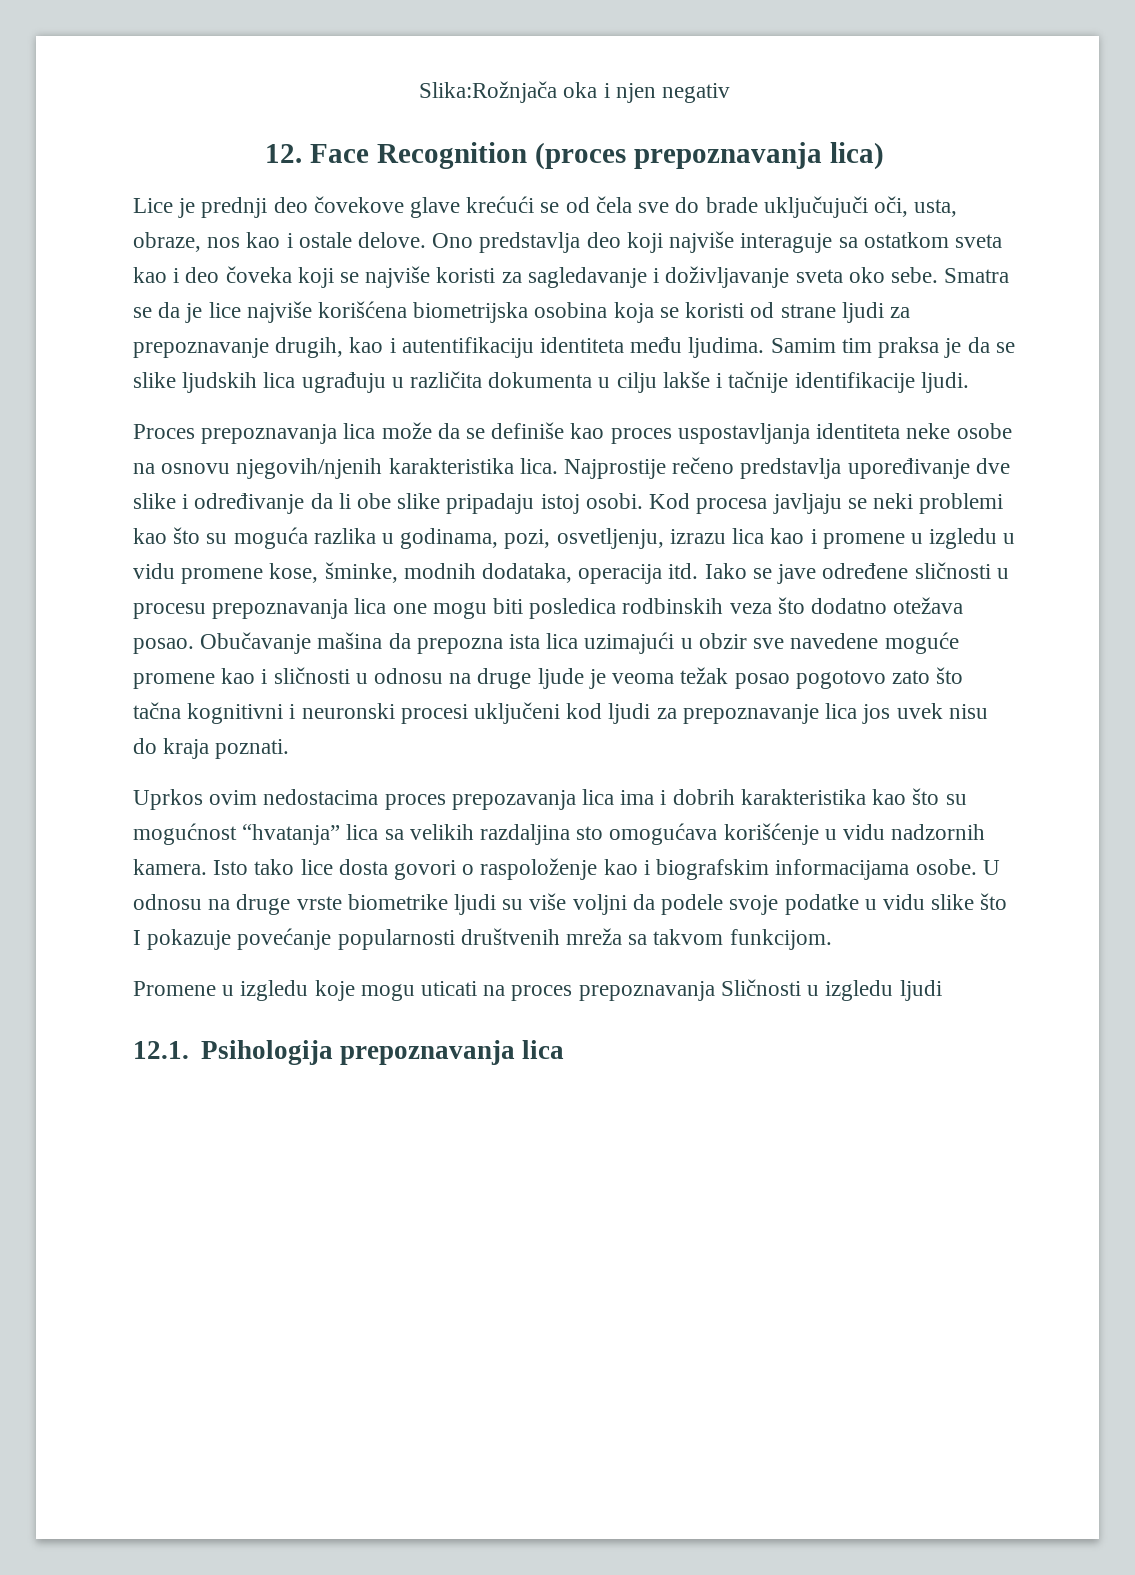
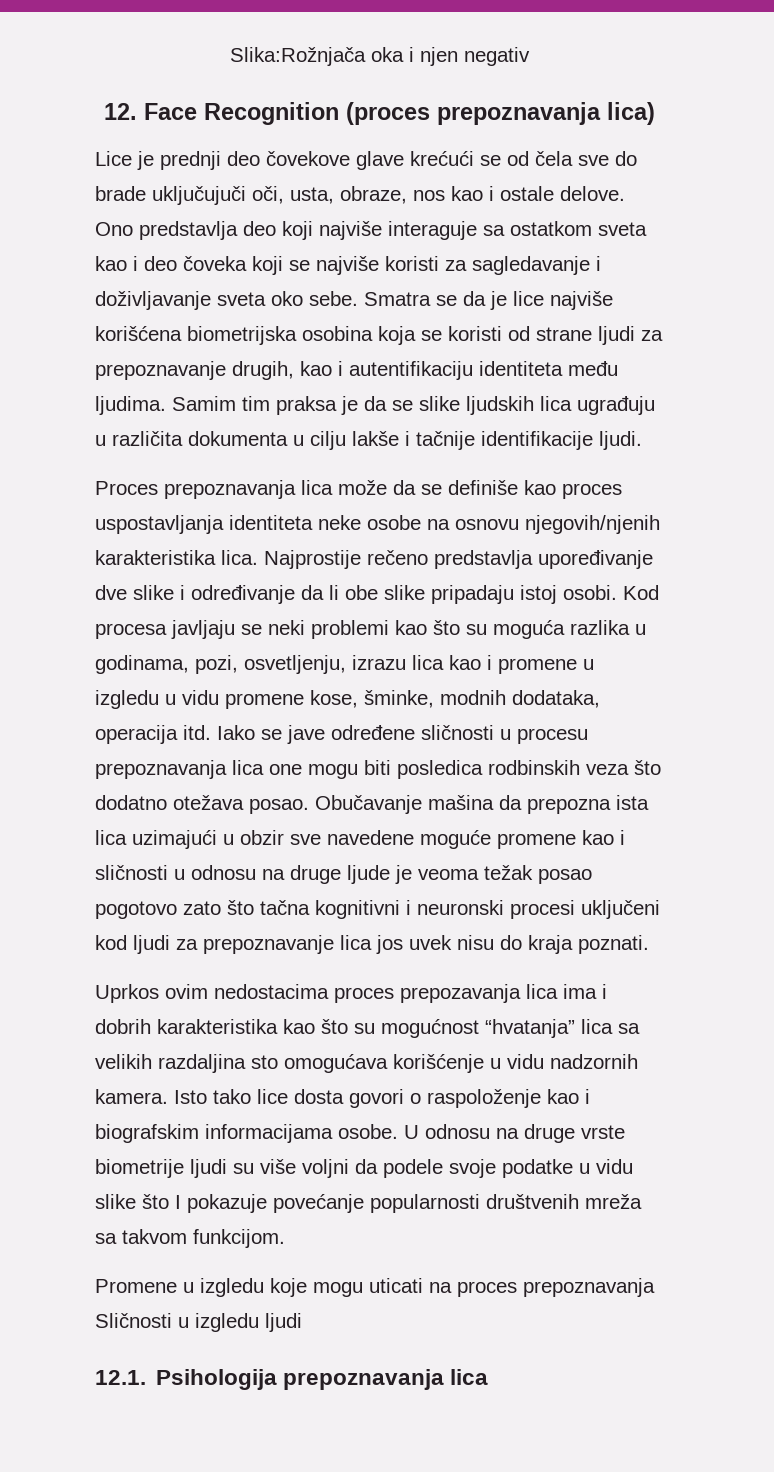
[347,894,448,910] biometrike -> [95,1159,184,1178] biometrije

